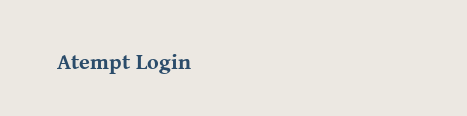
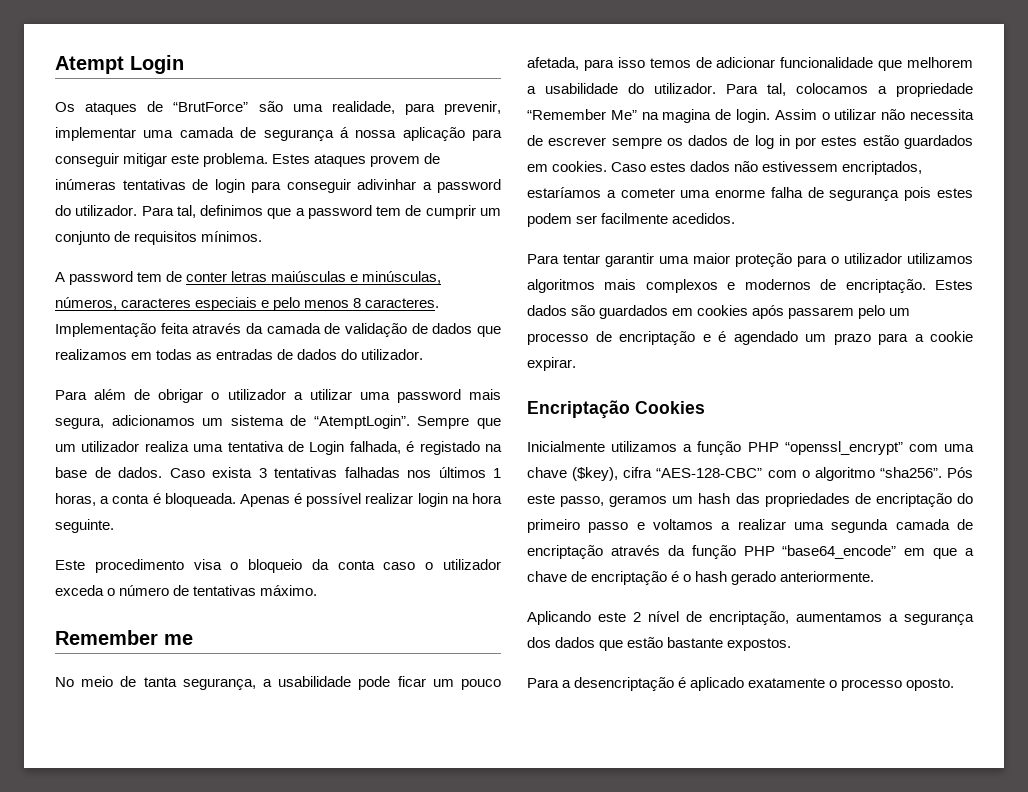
(191, 64) none -> [55,101,501,115] [55,127,502,141] [55,153,441,167] [55,179,501,193] [55,205,501,219] [55,231,263,245] [55,271,442,285] [55,297,440,311] [55,323,502,337] [55,349,424,360] [55,389,501,403] [55,415,501,429] [55,441,502,455] [55,467,501,478] [55,493,503,507] [55,519,114,533] [55,559,501,573] [55,585,318,596] [55,630,193,645] [55,676,501,690] [527,57,973,71] [527,83,973,97] [527,109,975,123] [527,135,973,149] [527,161,923,175] [527,187,973,201] [527,213,736,227] [527,253,973,267] [527,279,974,293] [527,305,911,319] [527,331,973,345] [527,357,576,371] [527,400,705,419] [527,441,974,455] [527,467,973,481] [527,493,973,507] [527,519,973,533] [527,545,974,559] [527,571,875,585] [527,611,974,625] [527,637,792,651] [527,677,955,691] // Os ataques de “BrutForce” são uma realidade, para prevenir, implementar uma camada de segurança á nossa aplicação para conseguir mitigar este problema. Estes ataques provem de inúmeras tentativas de login para conseguir adivinhar a password do utilizador. Para tal, definimos que a password tem de cumprir um conjunto de requisitos mínimos. // A password tem de conter letras maiúsculas e minúsculas, números, caracteres especiais e pelo menos 8 caracteres. Implementação feita através da camada de validação de dados que realizamos em todas as entradas de dados do utilizador. // Para além de obrigar o utilizador a utilizar uma password mais segura, adicionamos um sistema de “AtemptLogin”. Sempre que um utilizador realiza uma tentativa de Login falhada, é registado na base de dados. Caso exista 3 tentativas falhadas nos últimos 1 horas, a conta é bloqueada. Apenas é possível realizar login na hora seguinte. // Este procedimento visa o bloqueio da conta caso o utilizador exceda o número de tentativas máximo. // Remember me // No meio de tanta segurança, a usabilidade pode ficar um pouco afetada, para isso temos de adicionar funcionalidade que melhorem a usabilidade do utilizador. Para tal, colocamos a propriedade “Remember Me” na magina de login. Assim o utilizar não necessita de escrever sempre os dados de log in por estes estão guardados em cookies. Caso estes dados não estivessem encriptados, estaríamos a cometer uma enorme falha de segurança pois estes podem ser facilmente acedidos. // Para tentar garantir uma maior proteção para o utilizador utilizamos algoritmos mais complexos e modernos de encriptação. Estes dados são guardados em cookies após passarem pelo um processo de encriptação e é agendado um prazo para a cookie expirar. // Encriptação Cookies // Inicialmente utilizamos a função PHP “openssl_encrypt” com uma chave ($key), cifra “AES-128-CBC” com o algoritmo “sha256”. Pós este passo, geramos um hash das propriedades de encriptação do primeiro passo e voltamos a realizar uma segunda camada de encriptação através da função PHP “base64_encode” em que a chave de encriptação é o hash gerado anteriormente. // Aplicando este 2 nível de encriptação, aumentamos a segurança dos dados que estão bastante expostos. // Para a desencriptação é aplicado exatamente o processo oposto.

